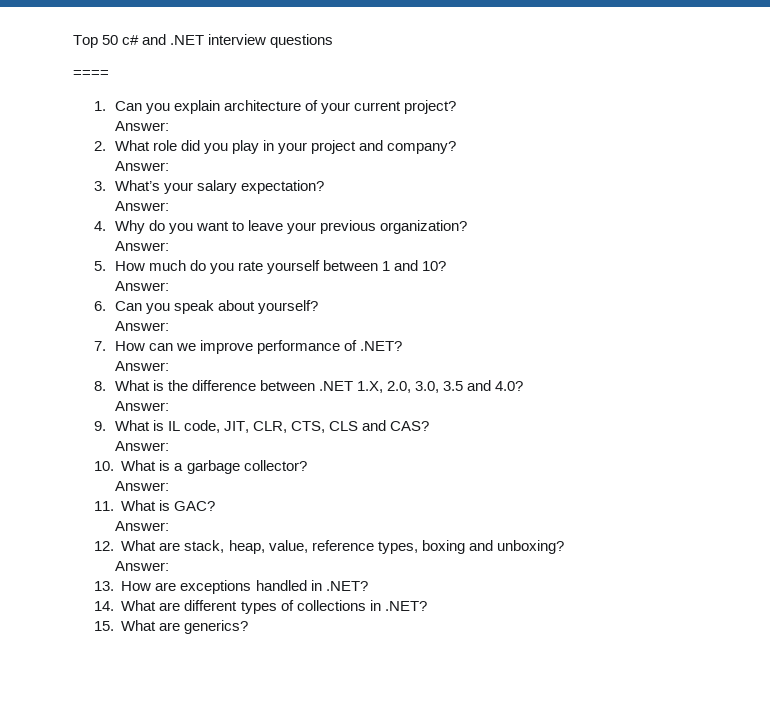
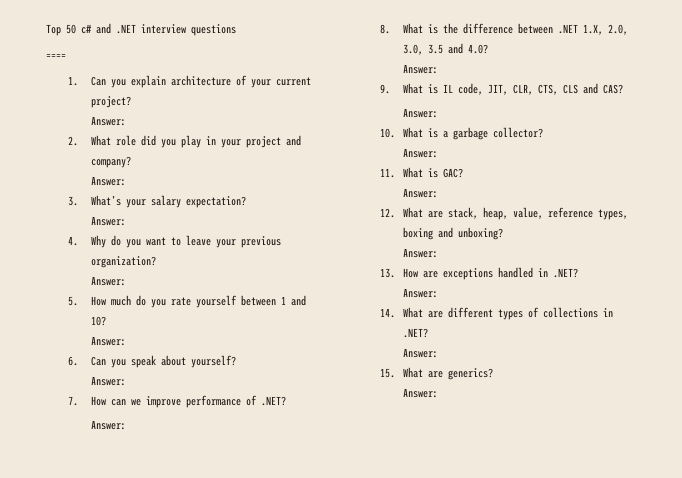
(368, 586) none -> [402,288,438,298] // Answer:
(427, 606) none -> [402,348,438,358] // Answer:
(249, 627) none -> [402,388,438,398] // Answer:

